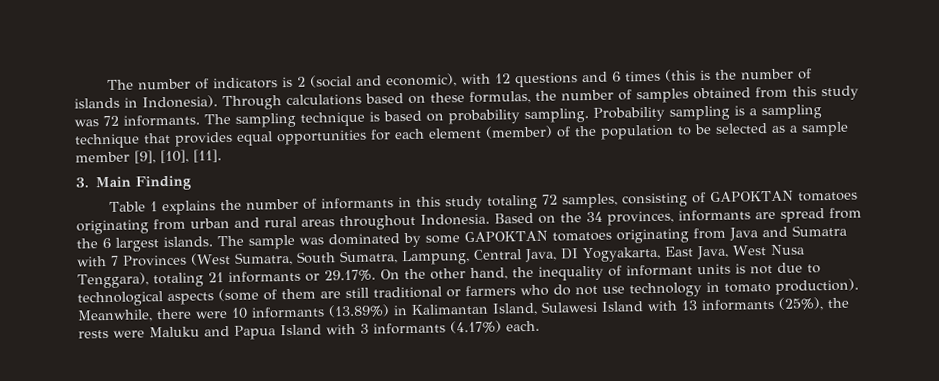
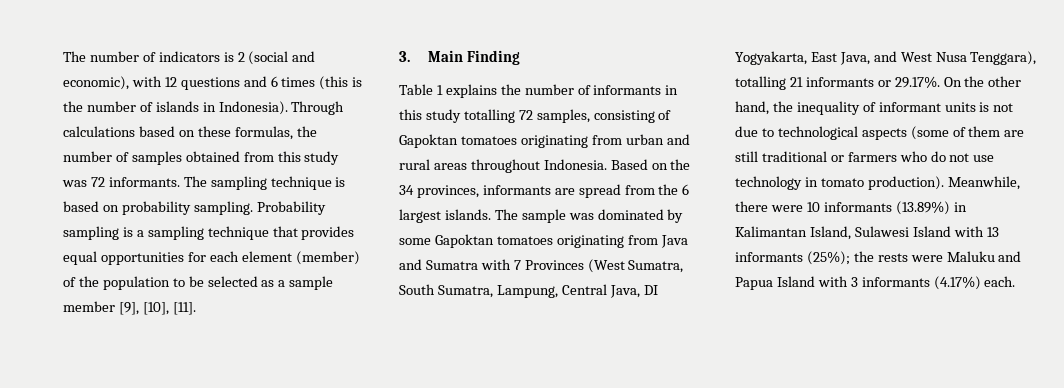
[487,194,539,210] totaling -> [463,109,515,123] totalling
[710,190,795,203] GAPOKTAN -> [399,134,458,148] Gapoktan
[464,230,548,243] GAPOKTAN -> [434,234,494,248] Gapoktan
(729, 252) none -> [873,51,897,62] and
[152,272,204,288] totaling -> [735,76,786,90] totalling
[778,297,824,311] (25%), -> [806,251,850,265] (25%);

